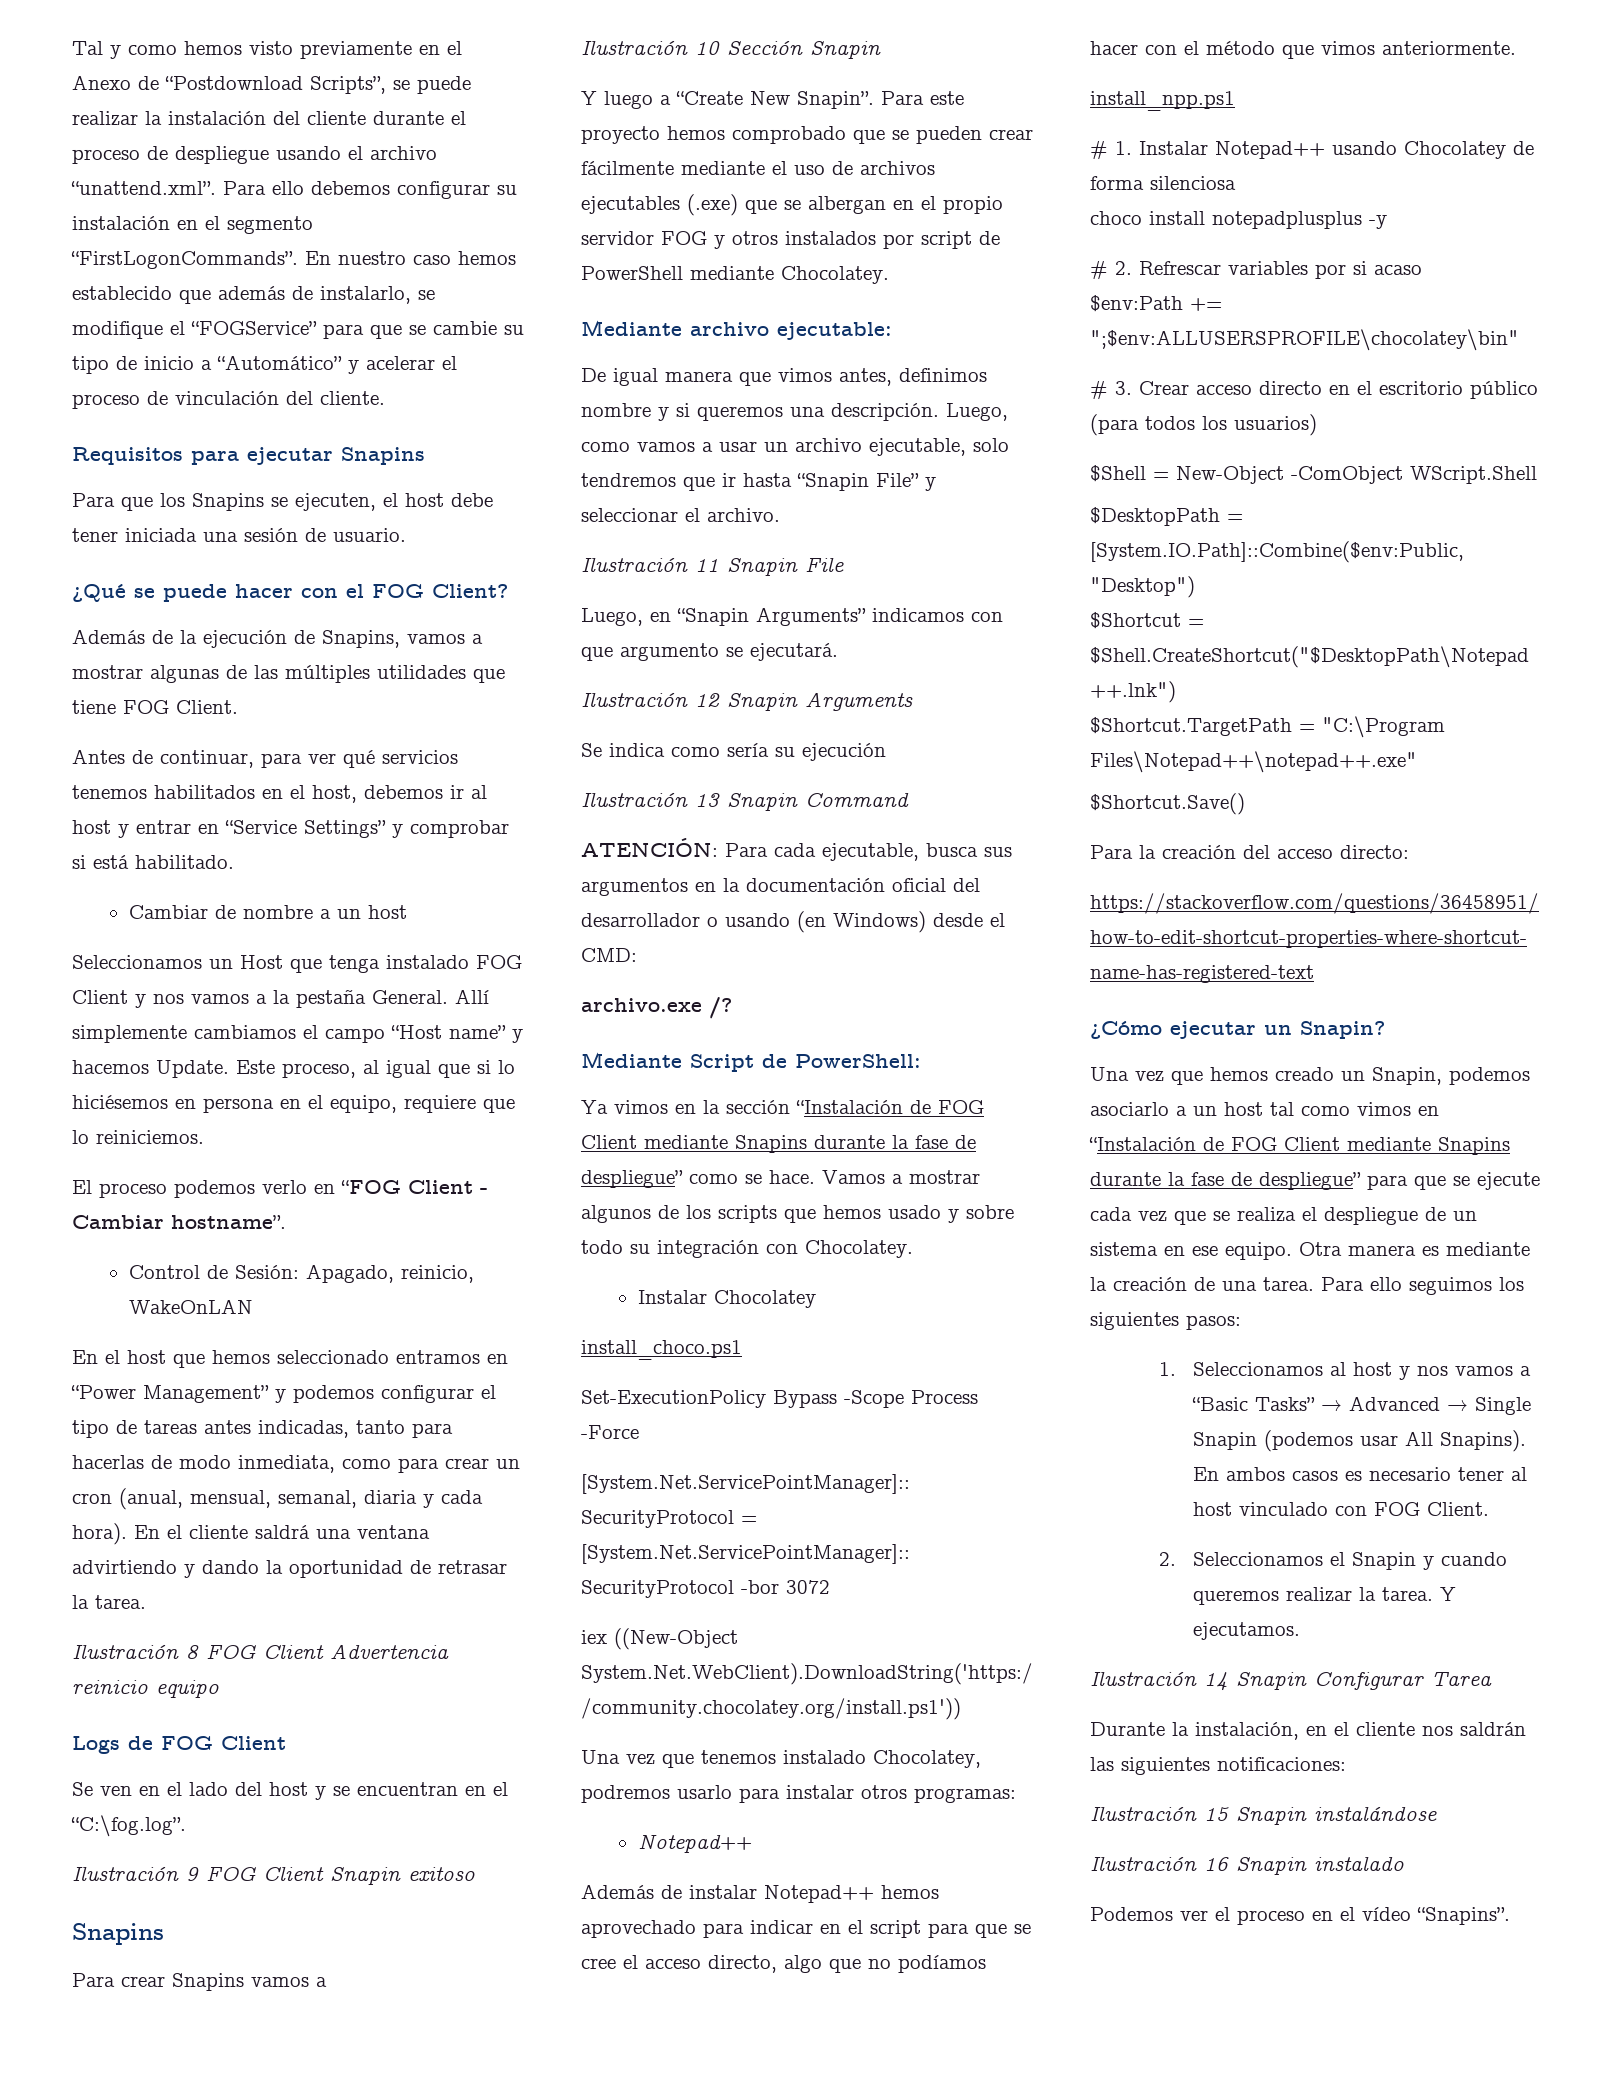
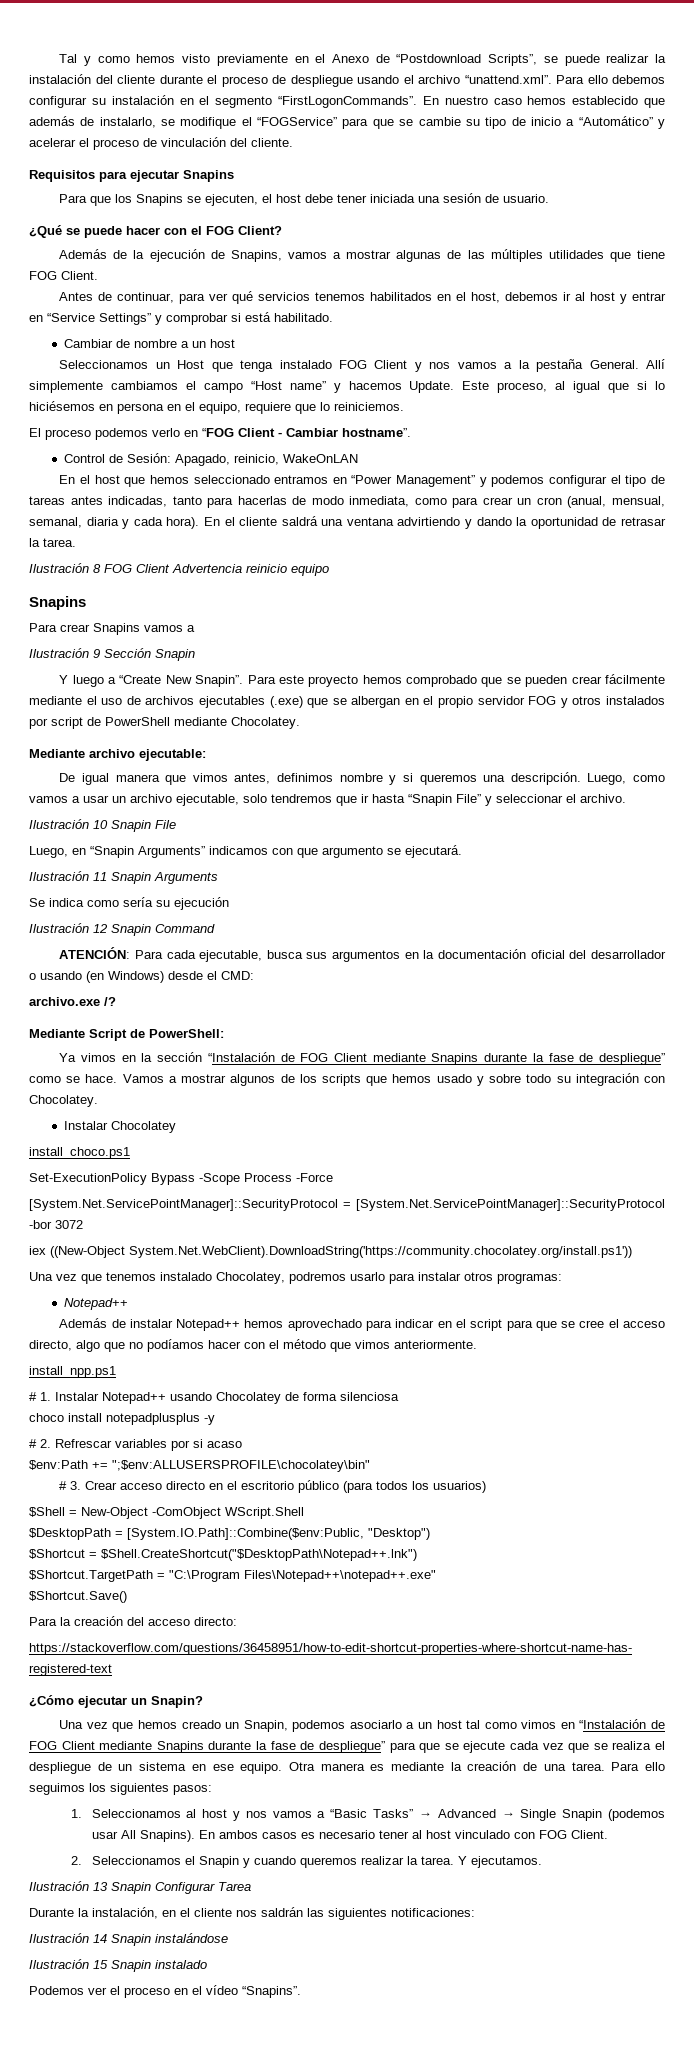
[72,1736,286,1754] [72,1782,508,1800] [71,1815,186,1837] [72,1866,475,1885] // Logs de FOG Client // Se ven en el lado del host y se encuentran en el “C:\fog.log”. // Ilustración 9 FOG Client Snapin exitoso -> (329, 570) none
[695,41,720,55] 10 -> [93,649,100,658] 9
[695,559,719,572] 11 -> [93,820,108,829] 10
[695,693,720,707] 12 -> [93,872,107,881] 11
[695,793,720,807] 13 -> [93,924,108,933] 12
[1204,1672,1228,1691] 14 -> [93,1882,108,1891] 13
[1204,1807,1229,1821] 15 -> [93,1934,107,1943] 14
[1204,1857,1229,1871] 16 -> [93,1960,108,1969] 15

